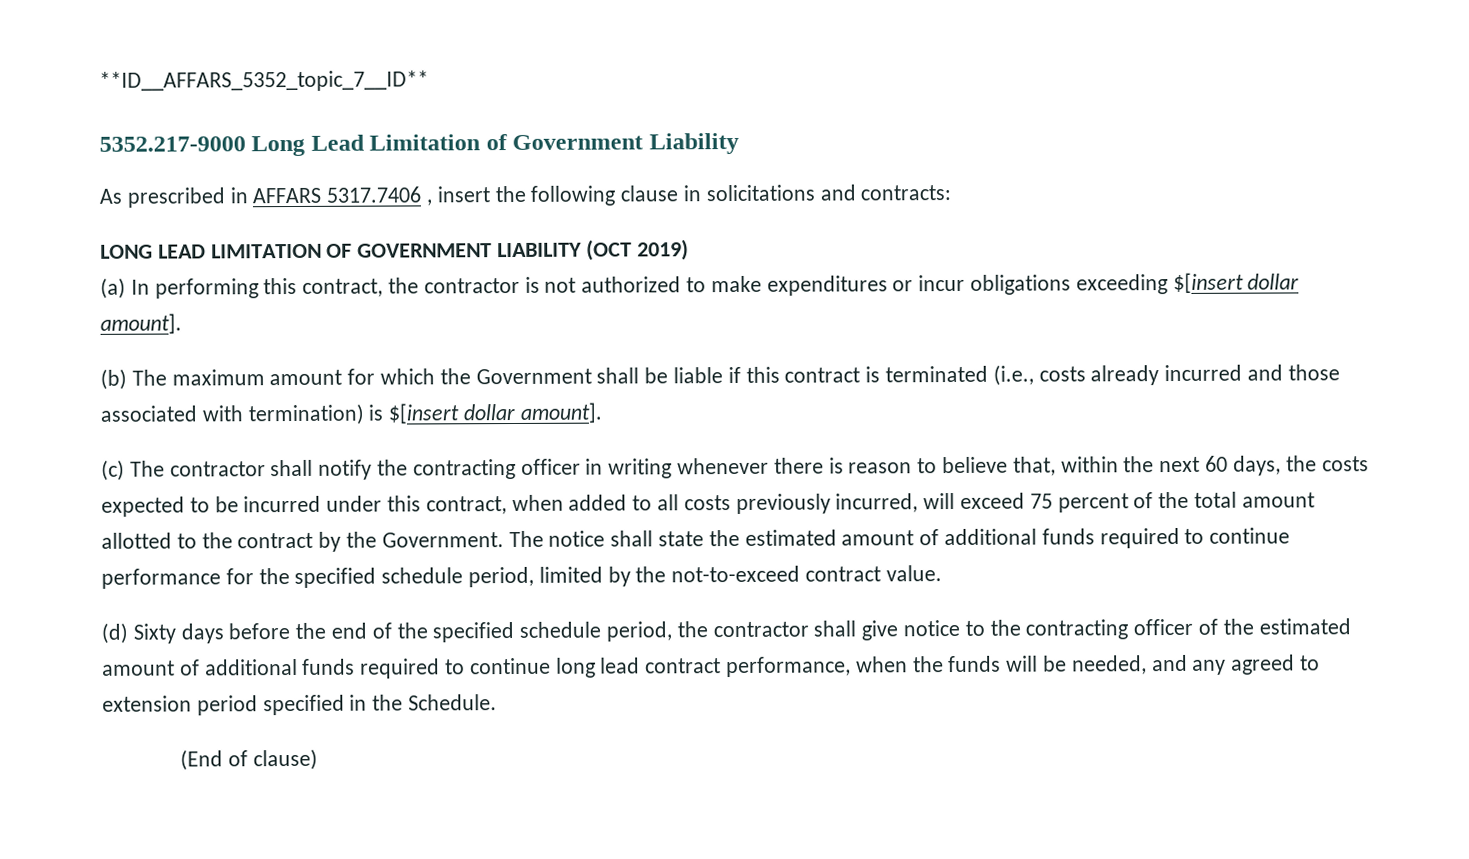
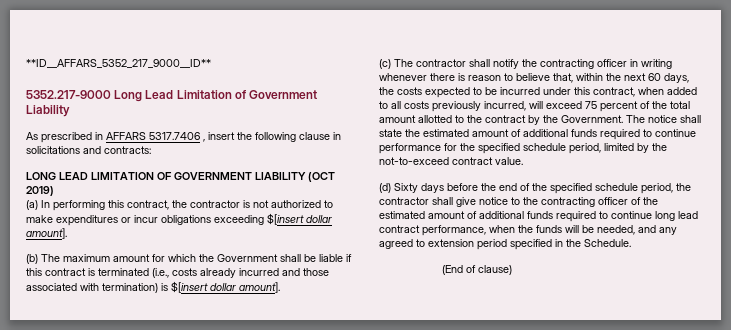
[99,70,429,92] **ID__AFFARS_5352_topic_7__ID** -> [26,59,211,68] **ID__AFFARS_5352_217_9000__ID**

